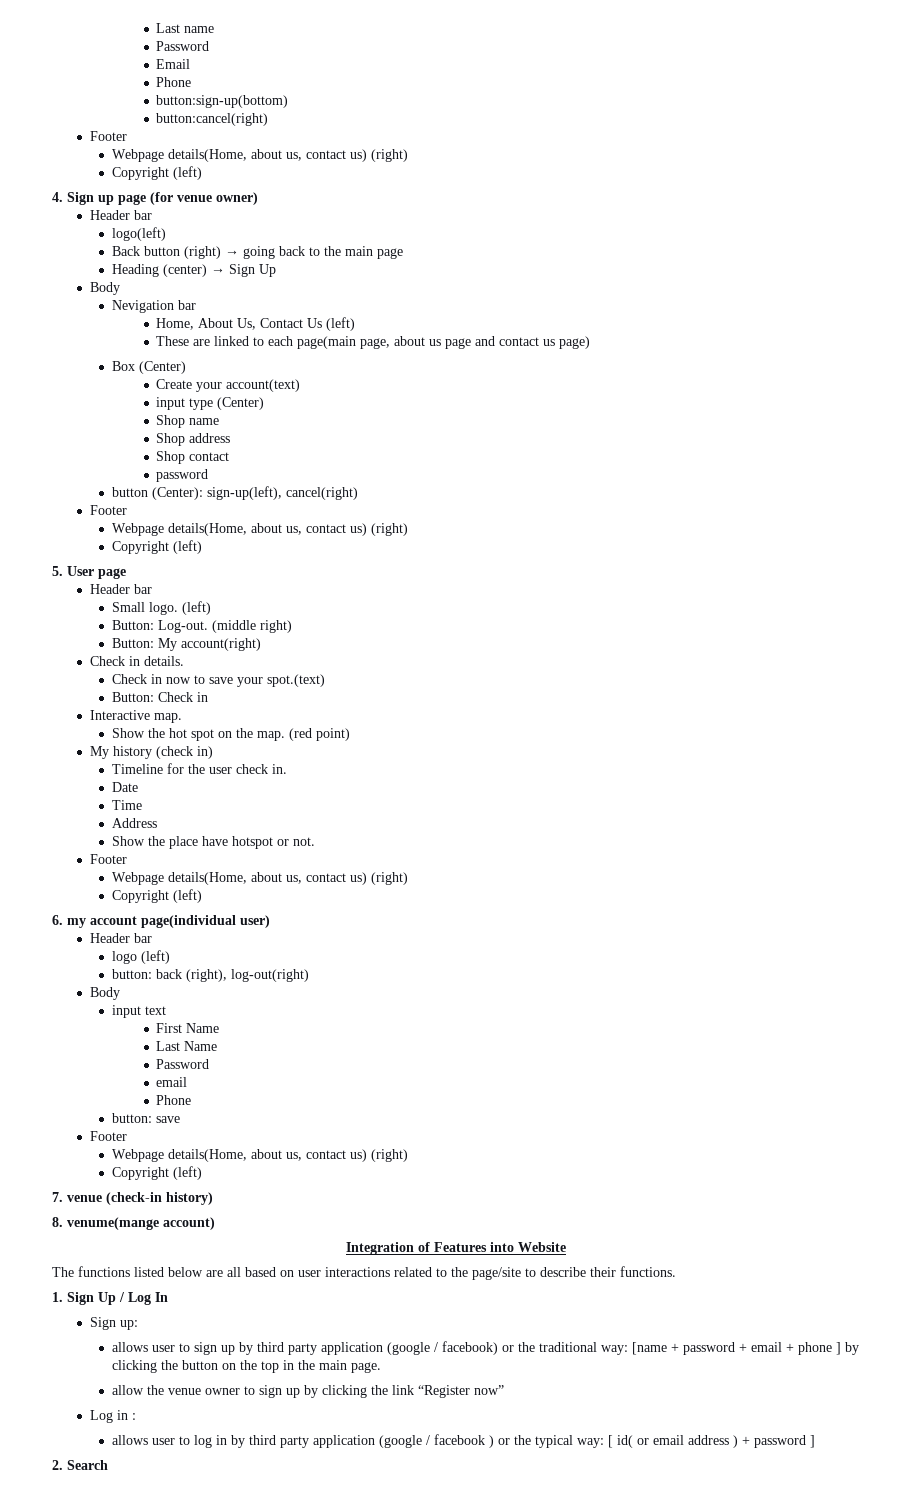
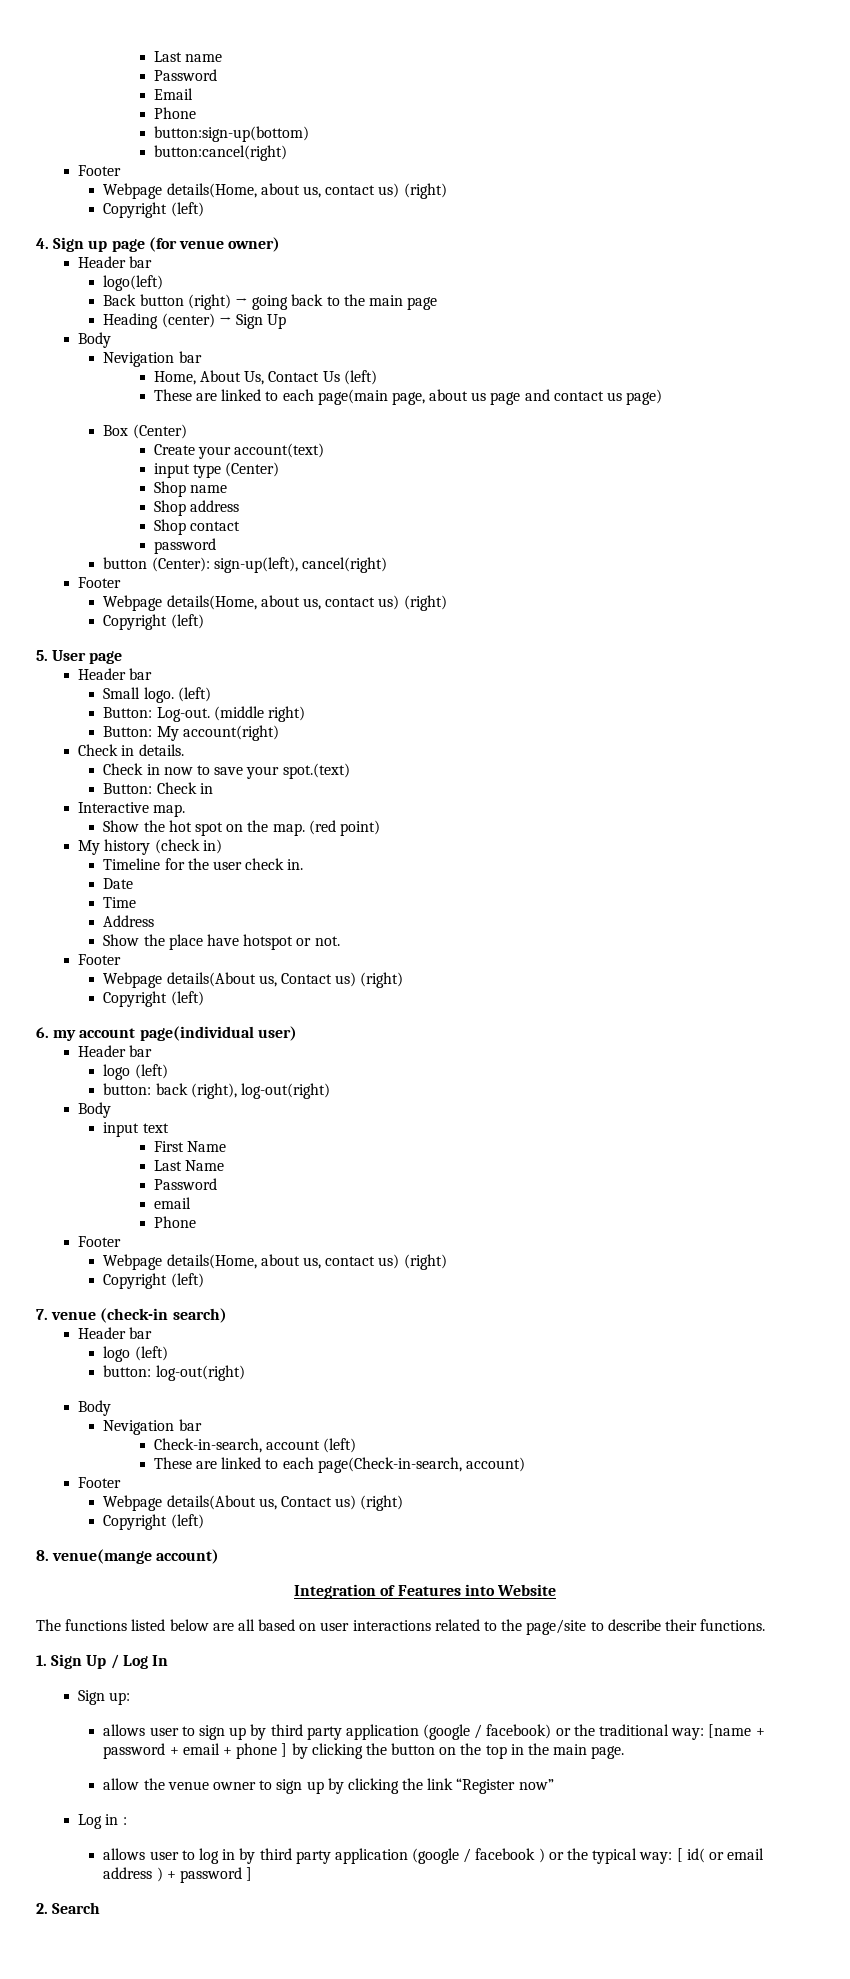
[167,872,346,885] details(Home, about us, contact -> [166,972,332,987] details(About us, Contact
[111,1113,180,1123] // button: save -> (196, 1222) none
[166,1192,213,1205] history) -> [172,1308,227,1323] [78,1327,153,1339] [103,1346,168,1362] [103,1365,245,1381] [78,1400,112,1416] [103,1419,202,1435] [153,1438,357,1453] [153,1457,525,1473] [78,1477,122,1488] [103,1495,404,1511] [103,1514,204,1530] search) // Header bar // logo (left) // button: log-out(right) // Body // Nevigation bar // Check-in-search, account (left) // These are linked to each page(Check-in-search, account) // Footer // Webpage details(About us, Contact us) (right) // Copyright (left)
[67,1217,159,1230] venume(mange -> [52,1549,153,1564] venue(mange

